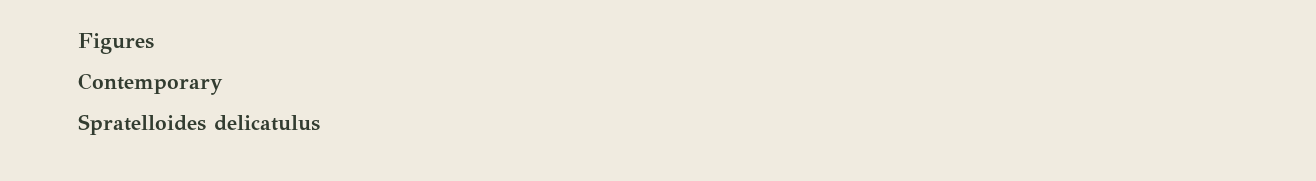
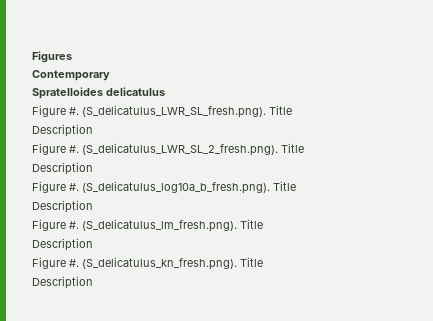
(320, 123) none -> [32,105,292,118] [32,124,93,137] [32,143,304,156] [32,162,93,175] [32,181,296,194] [32,200,93,213] [32,219,263,232] [32,238,93,251] [32,257,263,270] [32,276,93,289] // Figure #. (S_delicatulus_LWR_SL_fresh.png). Title // Description // Figure #. (S_delicatulus_LWR_SL_2_fresh.png). Title // Description // Figure #. (S_delicatulus_log10a_b_fresh.png). Title // Description // Figure #. (S_delicatulus_lm_fresh.png). Title // Description // Figure #. (S_delicatulus_kn_fresh.png). Title // Description

